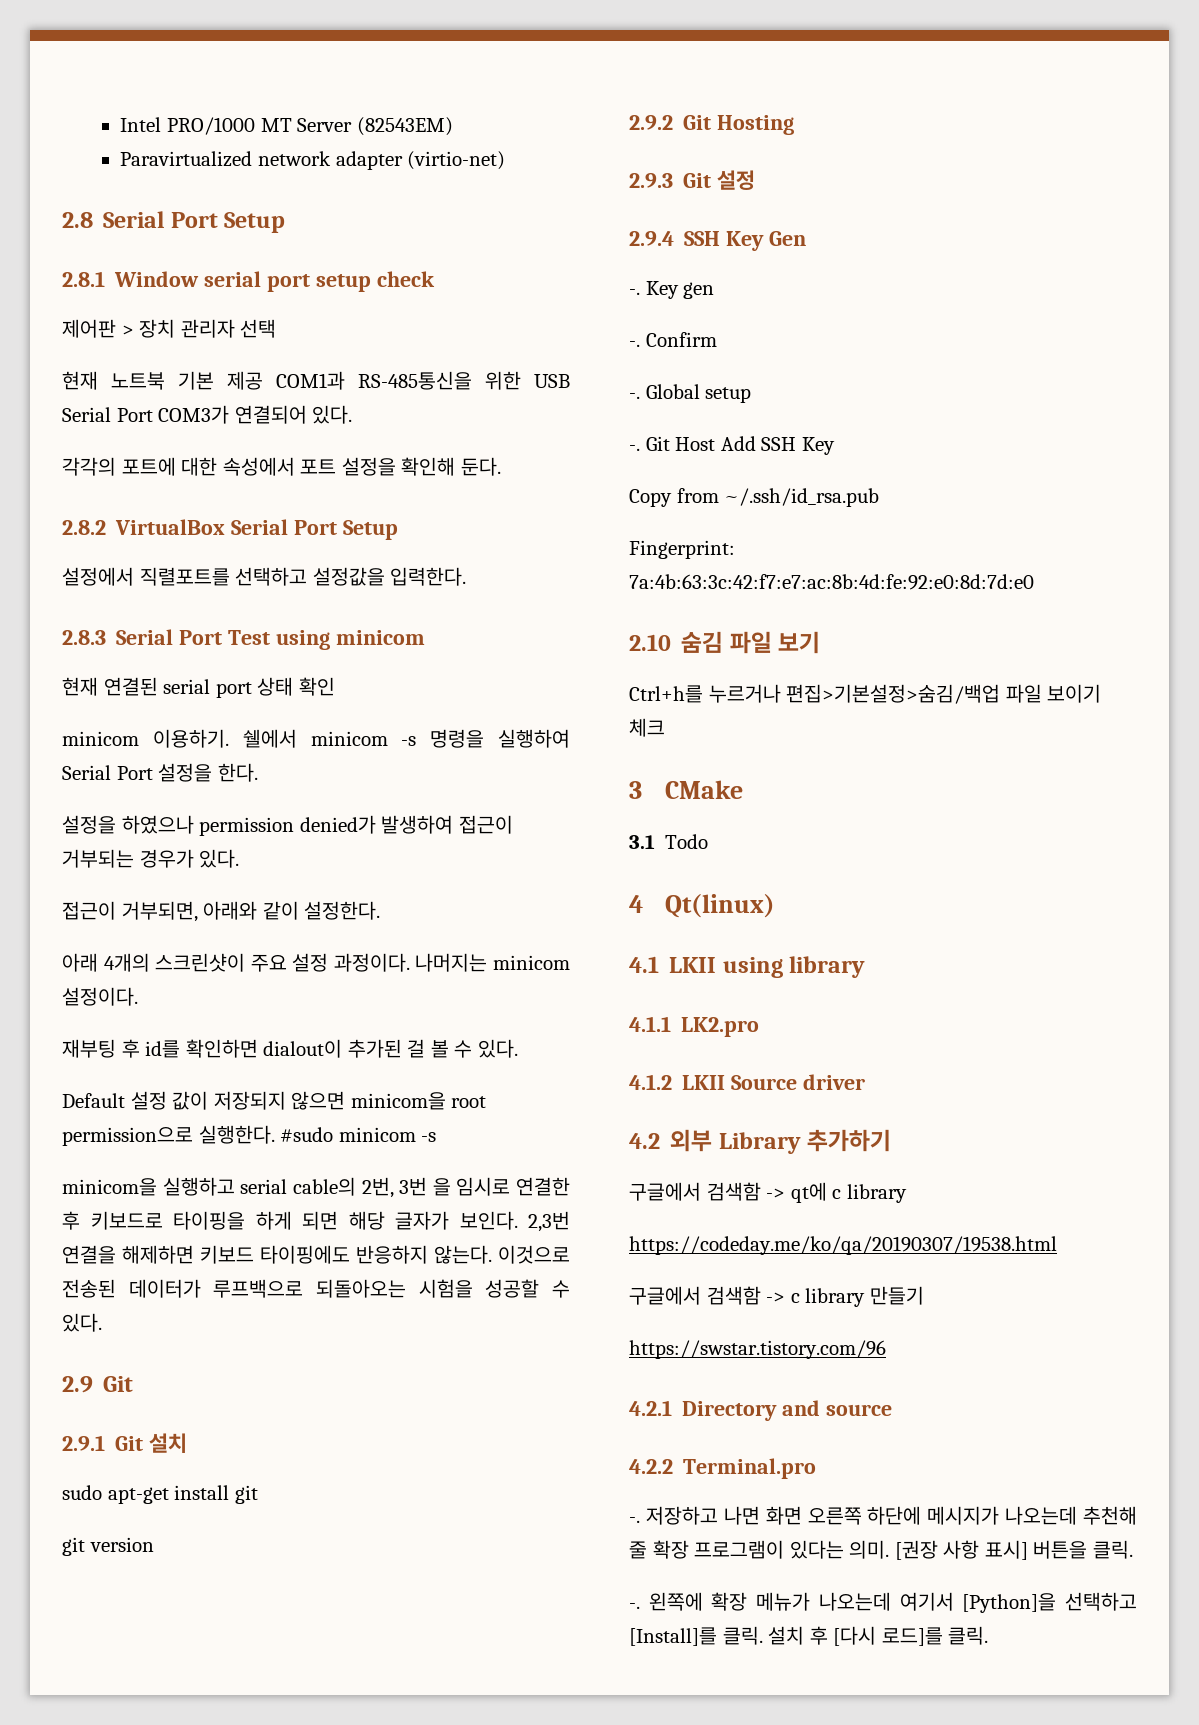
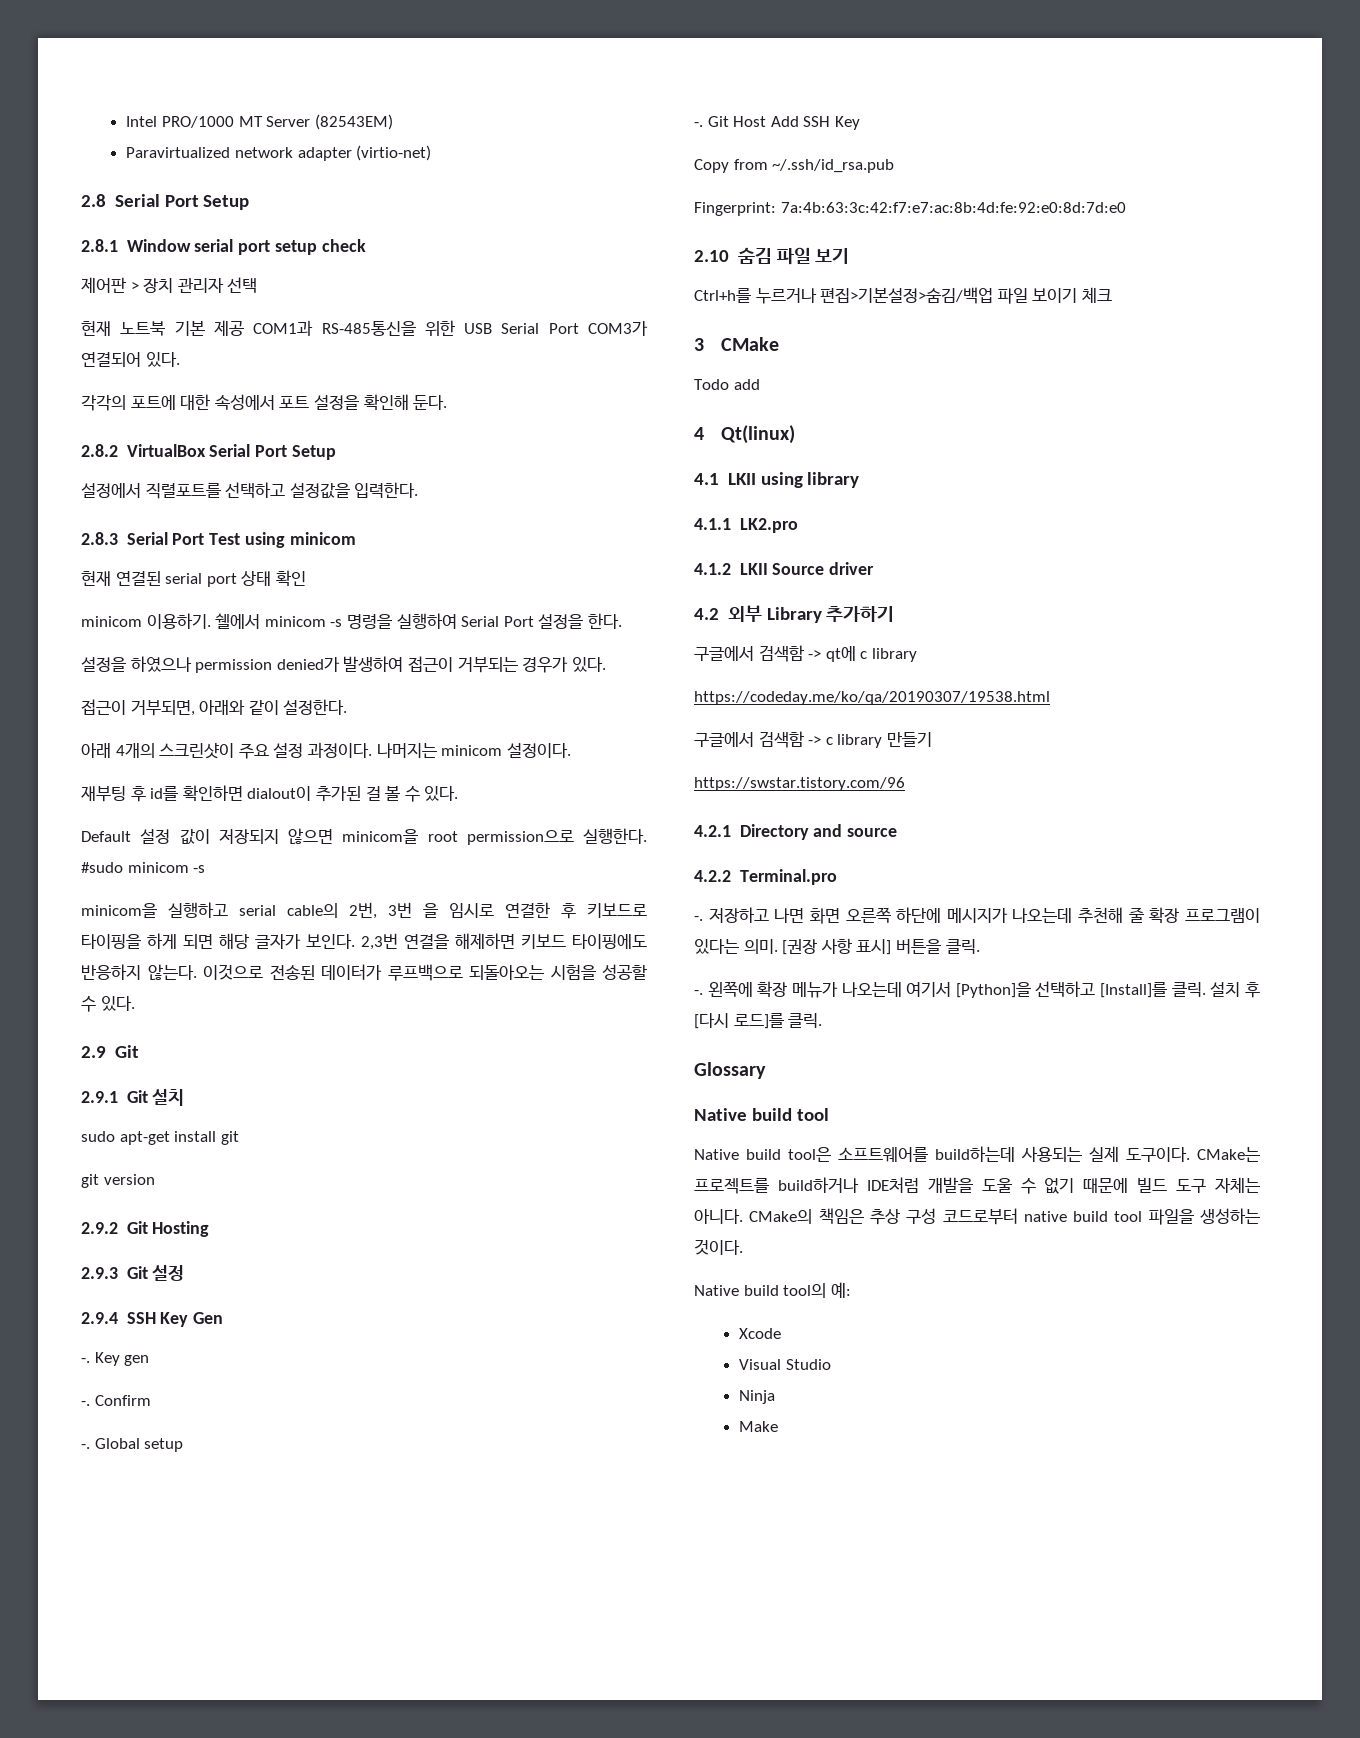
[629,835,655,849] 3.1 -> (779, 344) none
(709, 841) none -> [733,379,760,390] add
(989, 1635) none -> [694,1062,766,1079] [694,1108,829,1121] [694,1146,1260,1162] [694,1177,1260,1194] [694,1208,1260,1225] [694,1239,743,1255] [694,1282,851,1298] [739,1328,782,1339] [739,1359,831,1370] [739,1390,776,1404] [739,1421,779,1432] // Glossary // Native build tool // Native build tool은 소프트웨어를 build하는데 사용되는 실제 도구이다. CMake는 프로젝트를 build하거나 IDE처럼 개발을 도울 수 없기 때문에 빌드 도구 자체는 아니다. CMake의 책임은 추상 구성 코드로부터 native build tool 파일을 생성하는 것이다. // Native build tool의 예: // Xcode // Visual Studio // Ninja // Make

